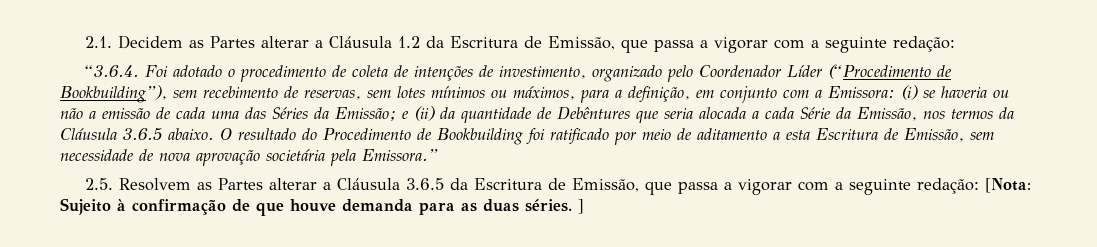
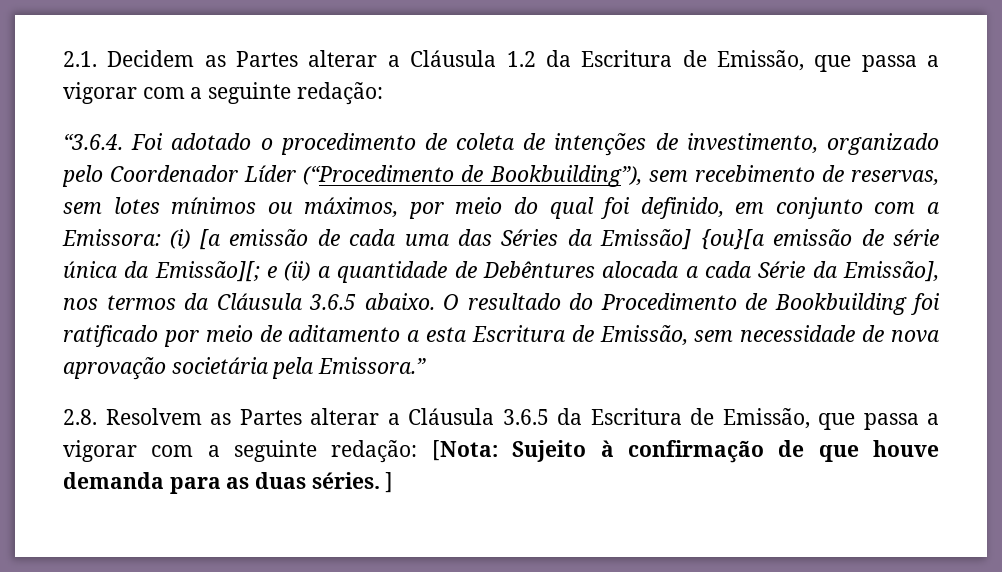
[580,86,690,103] para a definição, -> [408,197,724,219] por meio do qual foi definido,
[923,86,1009,98] [60,108,96,119] se haveria ou não a -> [199,229,221,250] [a
[335,107,396,121] Emissão; -> [600,229,940,250] [63,261,260,282] Emissão] {ou}[a emissão de série única da Emissão][;
[440,107,455,119] da -> [317,266,331,278] a
[636,108,693,123] que seria -> (595, 269) none
[857,107,917,121] Emissão, -> [843,261,940,282] Emissão],
[84,178,113,190] 2.5. -> [63,409,97,425] 2.8.

